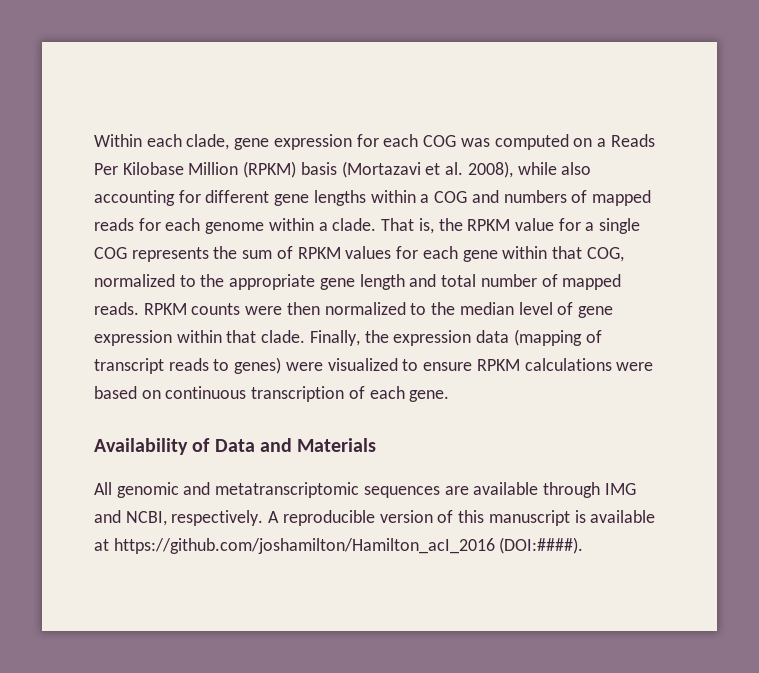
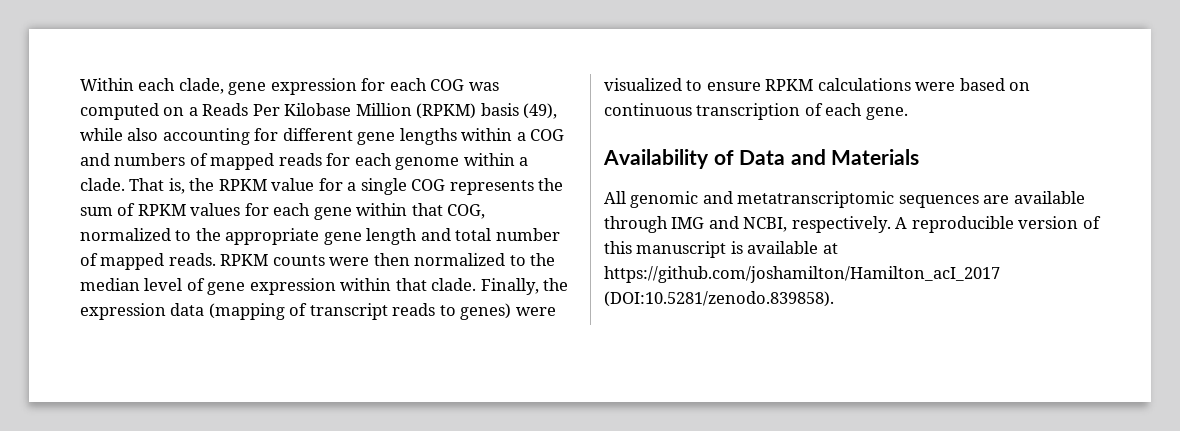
[341,161,513,178] (Mortazavi et al. 2008), -> [523,103,558,119] (49),
[113,537,584,554] https://github.com/joshamilton/Hamilton_acI_2016 (DOI:####). -> [604,266,1000,283] [604,291,834,307] https://github.com/joshamilton/Hamilton_acI_2017 (DOI:10.5281/zenodo.839858).

